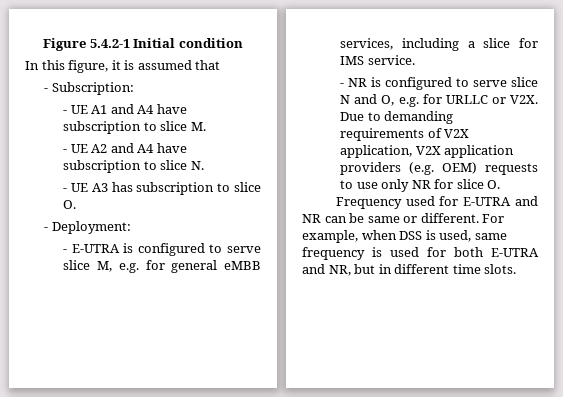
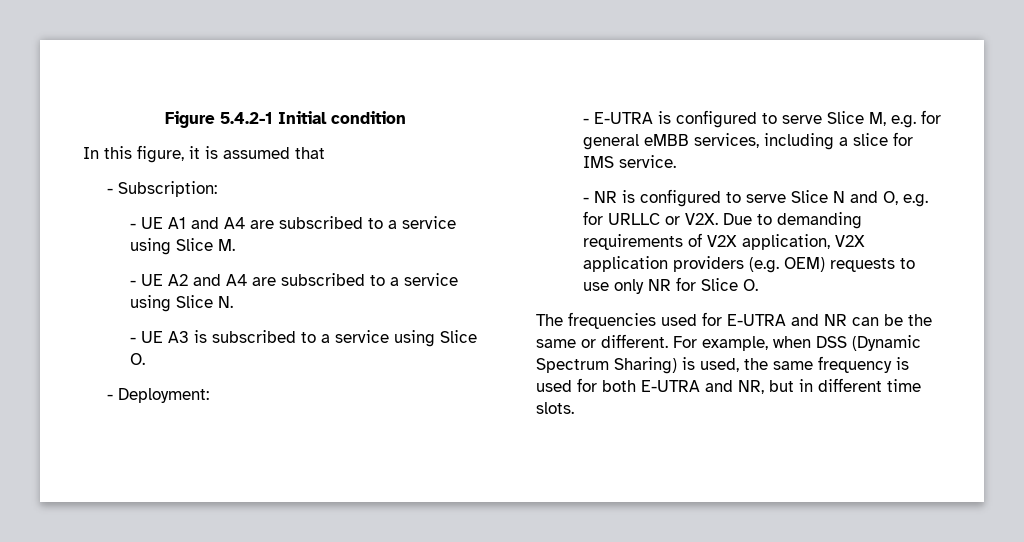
[156,104,187,114] [63,121,188,134] have subscription to slice -> [249,216,456,229] [129,238,213,255] are subscribed to a service using Slice
[156,143,187,153] [63,160,204,173] [63,182,261,195] have subscription to slice N. // - UE A3 has subscription to slice -> [251,273,458,286] [129,295,233,312] [129,330,477,347] are subscribed to a service using Slice N. // - UE A3 is subscribed to a service using Slice
[63,260,91,270] slice -> [826,111,864,124] Slice
[511,77,538,87] slice -> [790,190,828,203] Slice
[456,179,501,189] [335,197,402,209] slice O. // Frequency -> [700,278,758,291] [536,312,656,329] Slice O. // The frequencies
(365, 218) none -> [908,314,932,326] the
(423, 235) none -> [852,335,921,351] [536,357,677,374] (Dynamic Spectrum Sharing)
(472, 236) none -> [744,358,768,370] the

